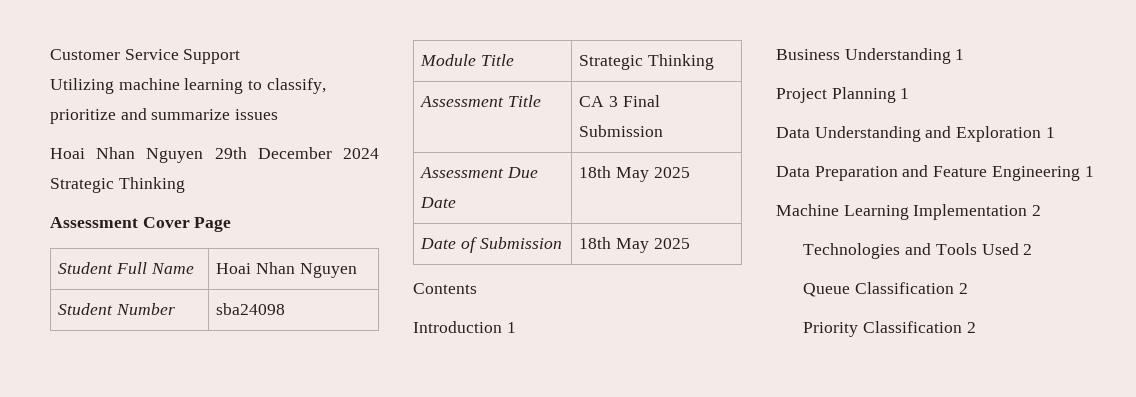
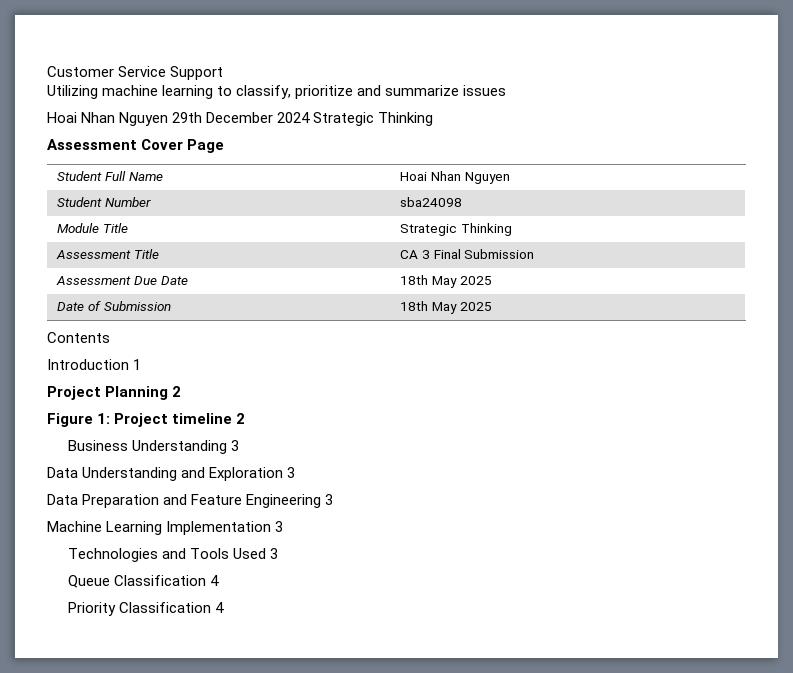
[776,48,965,64] [776,87,910,103] Business Understanding 1 // Project Planning 1 -> [47,386,182,400] [47,413,246,427] [67,440,240,454] Project Planning 2 // Figure 1: Project timeline 2 // Business Understanding 3
[1045,127,1055,138] 1 -> [287,467,296,478] 3
[1084,166,1094,177] 1 -> [325,494,334,505] 3
[1032,205,1042,216] 2 -> [275,521,284,532] 3
[1023,244,1033,255] 2 -> [270,548,279,559] 3
[958,283,968,294] 2 -> [210,575,220,586] 4
[966,322,976,333] 2 -> [215,602,225,613] 4

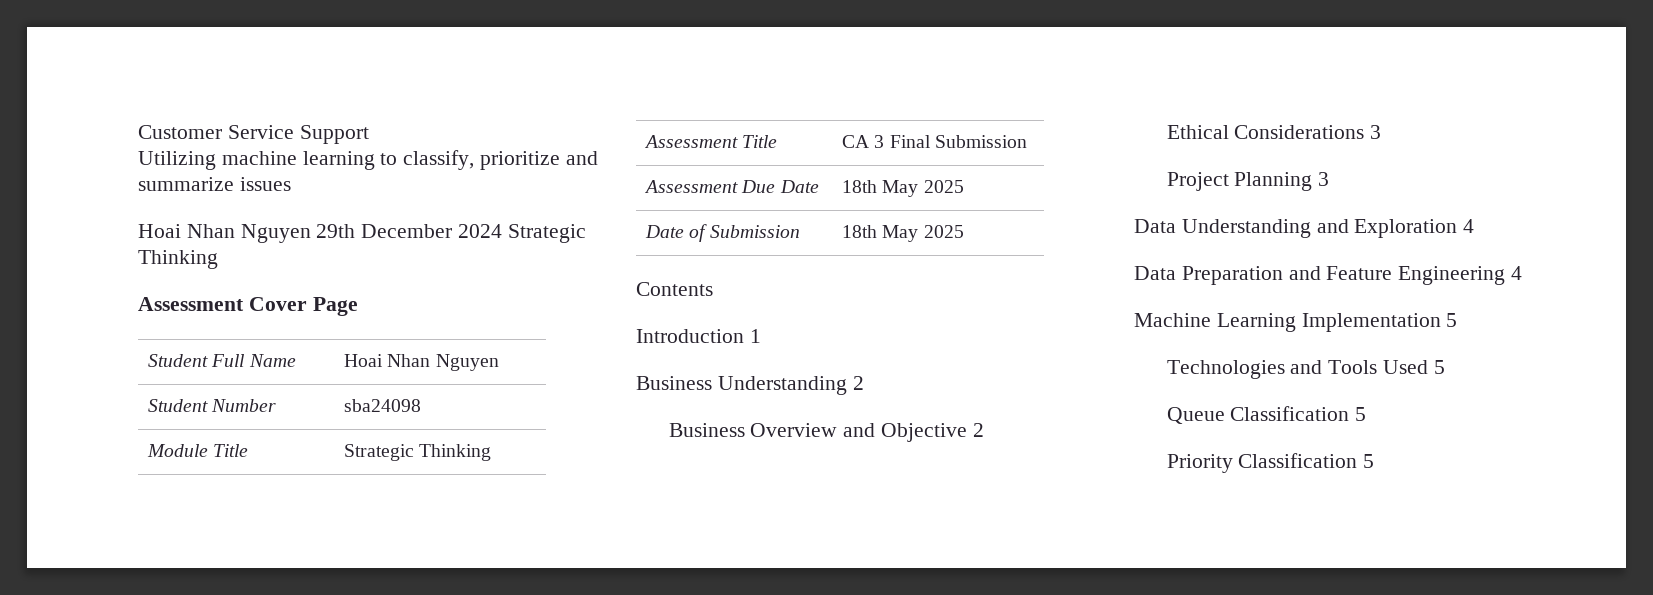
[47,386,182,400] [47,413,246,427] [67,440,227,454] Project Planning 2 // Figure 1: Project timeline 2 // Business Understanding -> [636,376,864,395] [668,423,984,442] [1166,125,1382,139] [1166,172,1313,191] Business Understanding 2 // Business Overview and Objective 2 // Ethical Considerations 3 // Project Planning
[287,467,296,478] 3 -> [1463,219,1475,233] 4
[325,494,334,505] 3 -> [1511,266,1523,280] 4
[275,521,284,532] 3 -> [1446,313,1458,327] 5
[270,548,279,559] 3 -> [1433,360,1445,374] 5
[210,575,220,586] 4 -> [1355,407,1367,421] 5
[215,602,225,613] 4 -> [1363,454,1375,468] 5

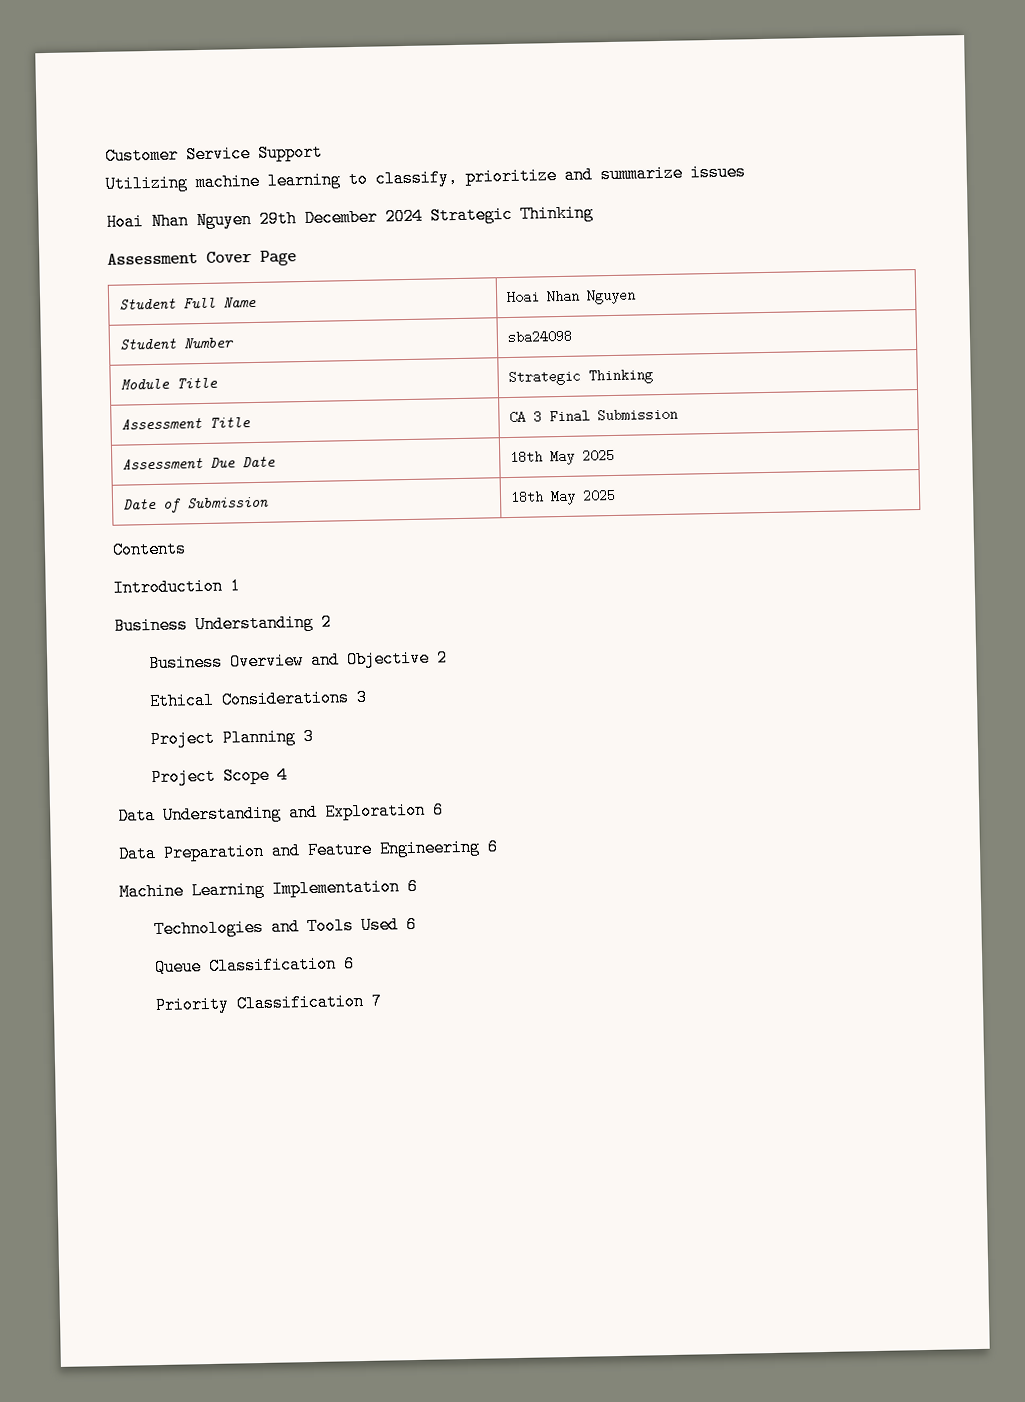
(1330, 179) none -> [151,766,289,787] // Project Scope 4
[1463,219,1475,233] 4 -> [432,801,444,819] 6
[1511,266,1523,280] 4 -> [487,838,499,856] 6
[1446,313,1458,327] 5 -> [407,877,418,896] 6
[1433,360,1445,374] 5 -> [406,915,418,934] 6
[1355,407,1367,421] 5 -> [343,955,356,973] 6
[1363,454,1375,468] 5 -> [371,992,384,1010] 7

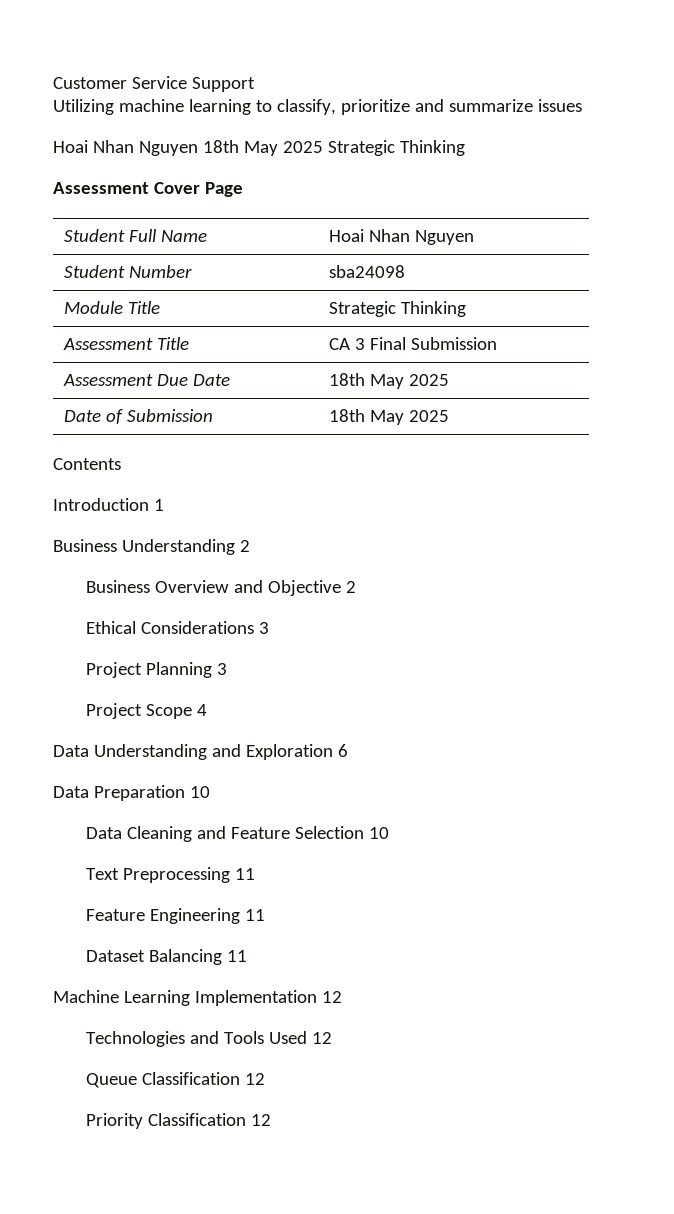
[259,207,423,228] 29th December 2024 -> [202,140,323,156] 18th May 2025
[271,838,499,860] and Feature Engineering 6 -> [189,786,210,798] [85,826,389,842] [85,867,255,883] [85,908,265,924] [85,949,247,965] 10 // Data Cleaning and Feature Selection 10 // Text Preprocessing 11 // Feature Engineering 11 // Dataset Balancing 11
[407,877,418,896] 6 -> [321,991,342,1003] 12
[406,915,418,934] 6 -> [311,1032,332,1044] 12
[343,955,356,973] 6 -> [244,1073,265,1085] 12
[371,992,384,1010] 7 -> [250,1114,271,1126] 12

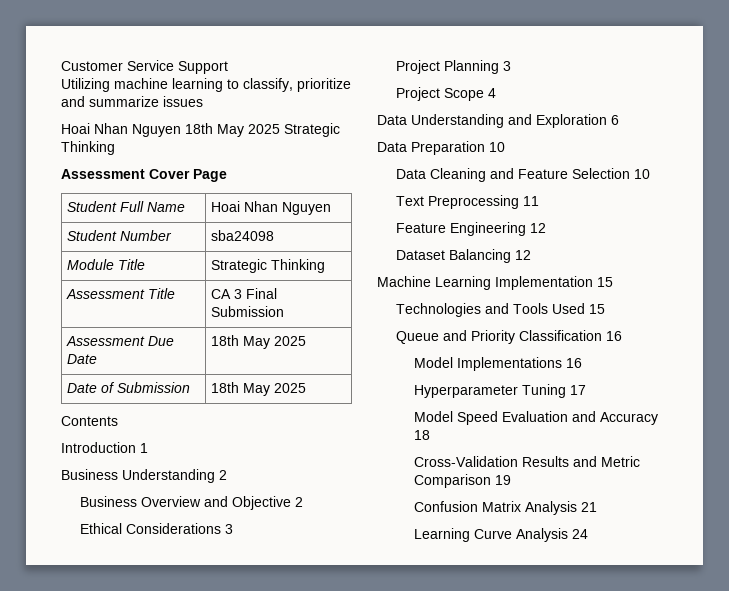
[244,909,265,921] 11 -> [529,223,546,233] 12
[226,950,247,962] 11 -> [514,250,531,260] 12
[321,991,342,1003] 12 -> [597,277,613,287] 15
[311,1032,332,1044] 12 -> [588,304,605,314] 15
[141,1072,265,1085] [85,1113,271,1129] Classification 12 // Priority Classification 12 -> [442,330,622,344] [414,357,583,371] [414,384,587,398] [414,411,659,425] [414,430,431,440] [414,456,641,467] [414,474,512,488] [414,501,598,515] [414,528,589,542] and Priority Classification 16 // Model Implementations 16 // Hyperparameter Tuning 17 // Model Speed Evaluation and Accuracy 18 // Cross-Validation Results and Metric Comparison 19 // Confusion Matrix Analysis 21 // Learning Curve Analysis 24

